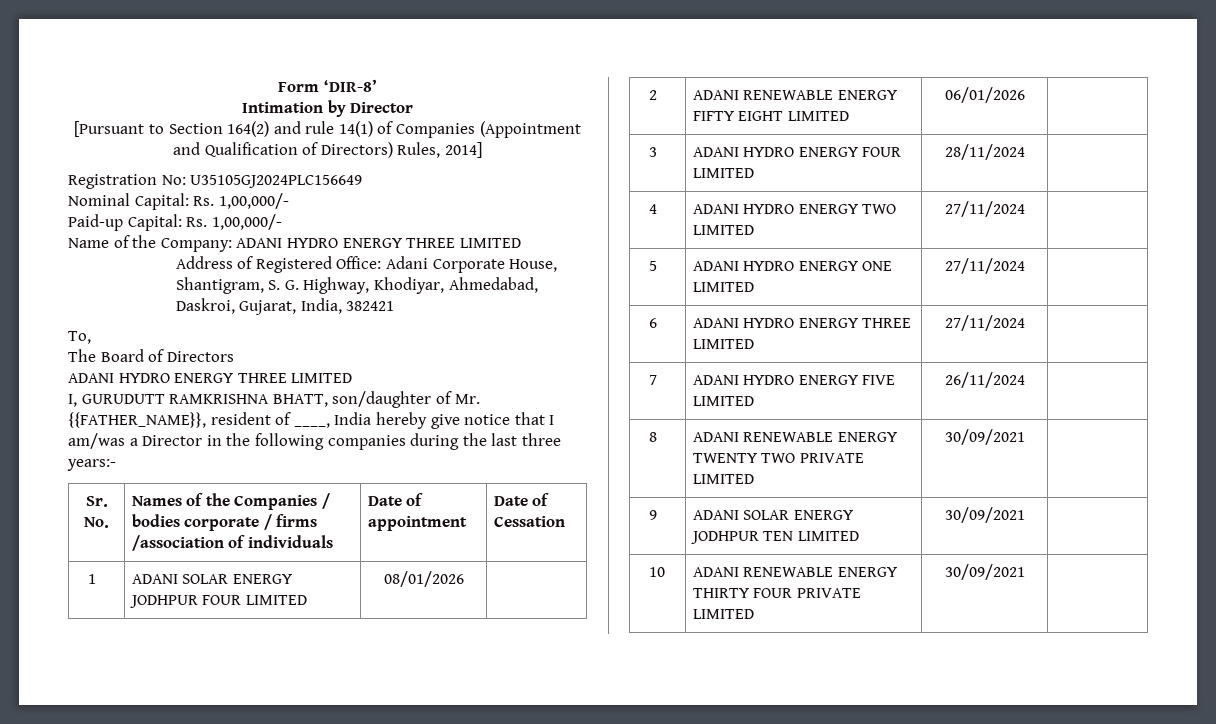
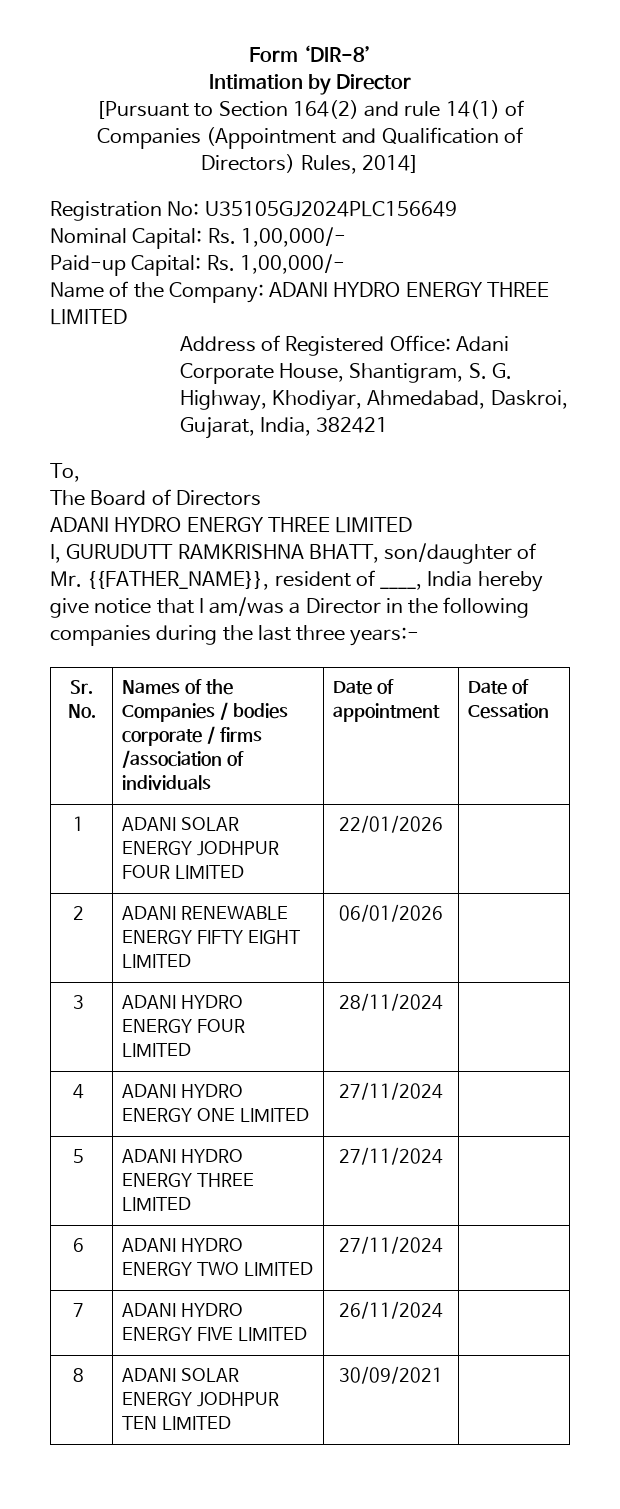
[383,571,464,587] 08/01/2026 -> [339,815,443,833] 22/01/2026
[862,204,897,214] TWO -> [197,1108,236,1122] ONE
[862,261,893,271] ONE -> [197,1173,255,1187] THREE
[862,318,912,328] THREE -> [197,1262,240,1276] TWO
[692,432,897,442] [692,453,864,463] [692,474,754,484] [944,429,1025,445] [649,510,658,520] | ADANI RENEWABLE ENERGY TWENTY TWO PRIVATE LIMITED | 30/09/2021 | // 9 -> (85, 1375) none
[649,567,666,577] [692,567,897,577] [692,588,861,598] [692,609,754,619] [944,564,1025,580] // 10 | ADANI RENEWABLE ENERGY THIRTY FOUR PRIVATE LIMITED | 30/09/2021 | -> (443, 1375) none

